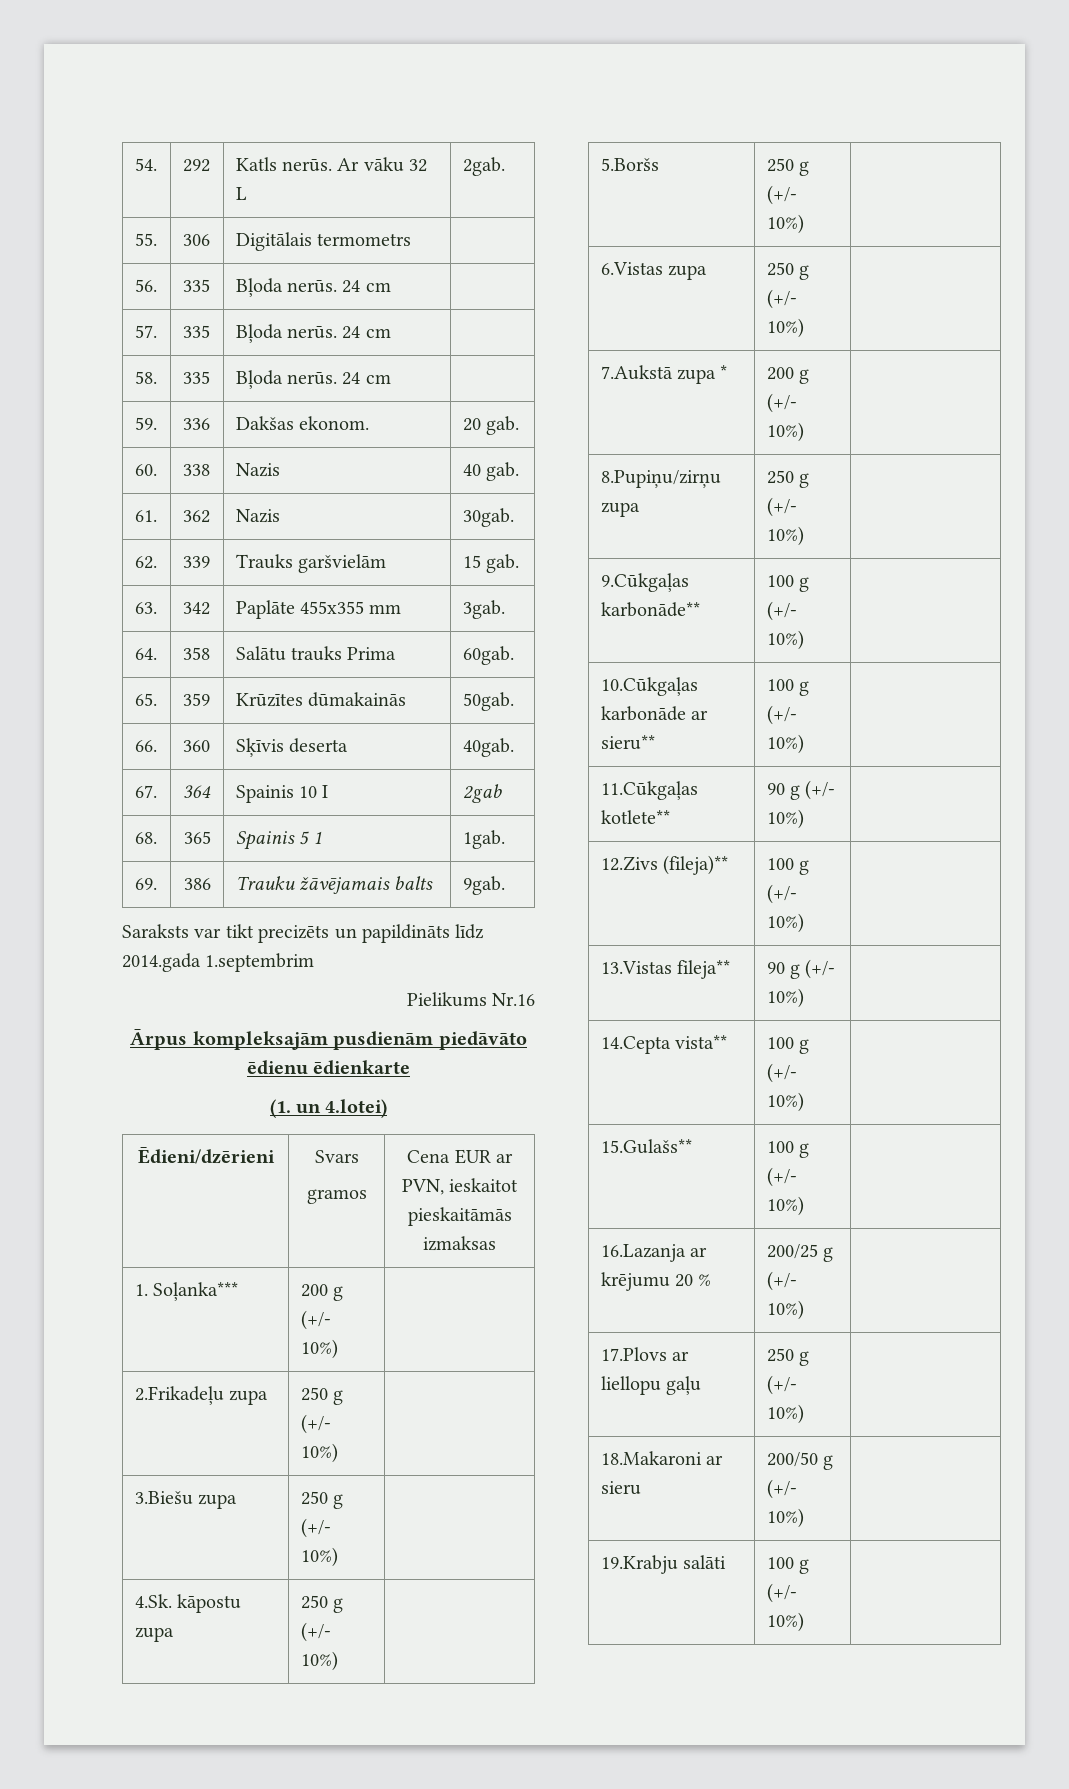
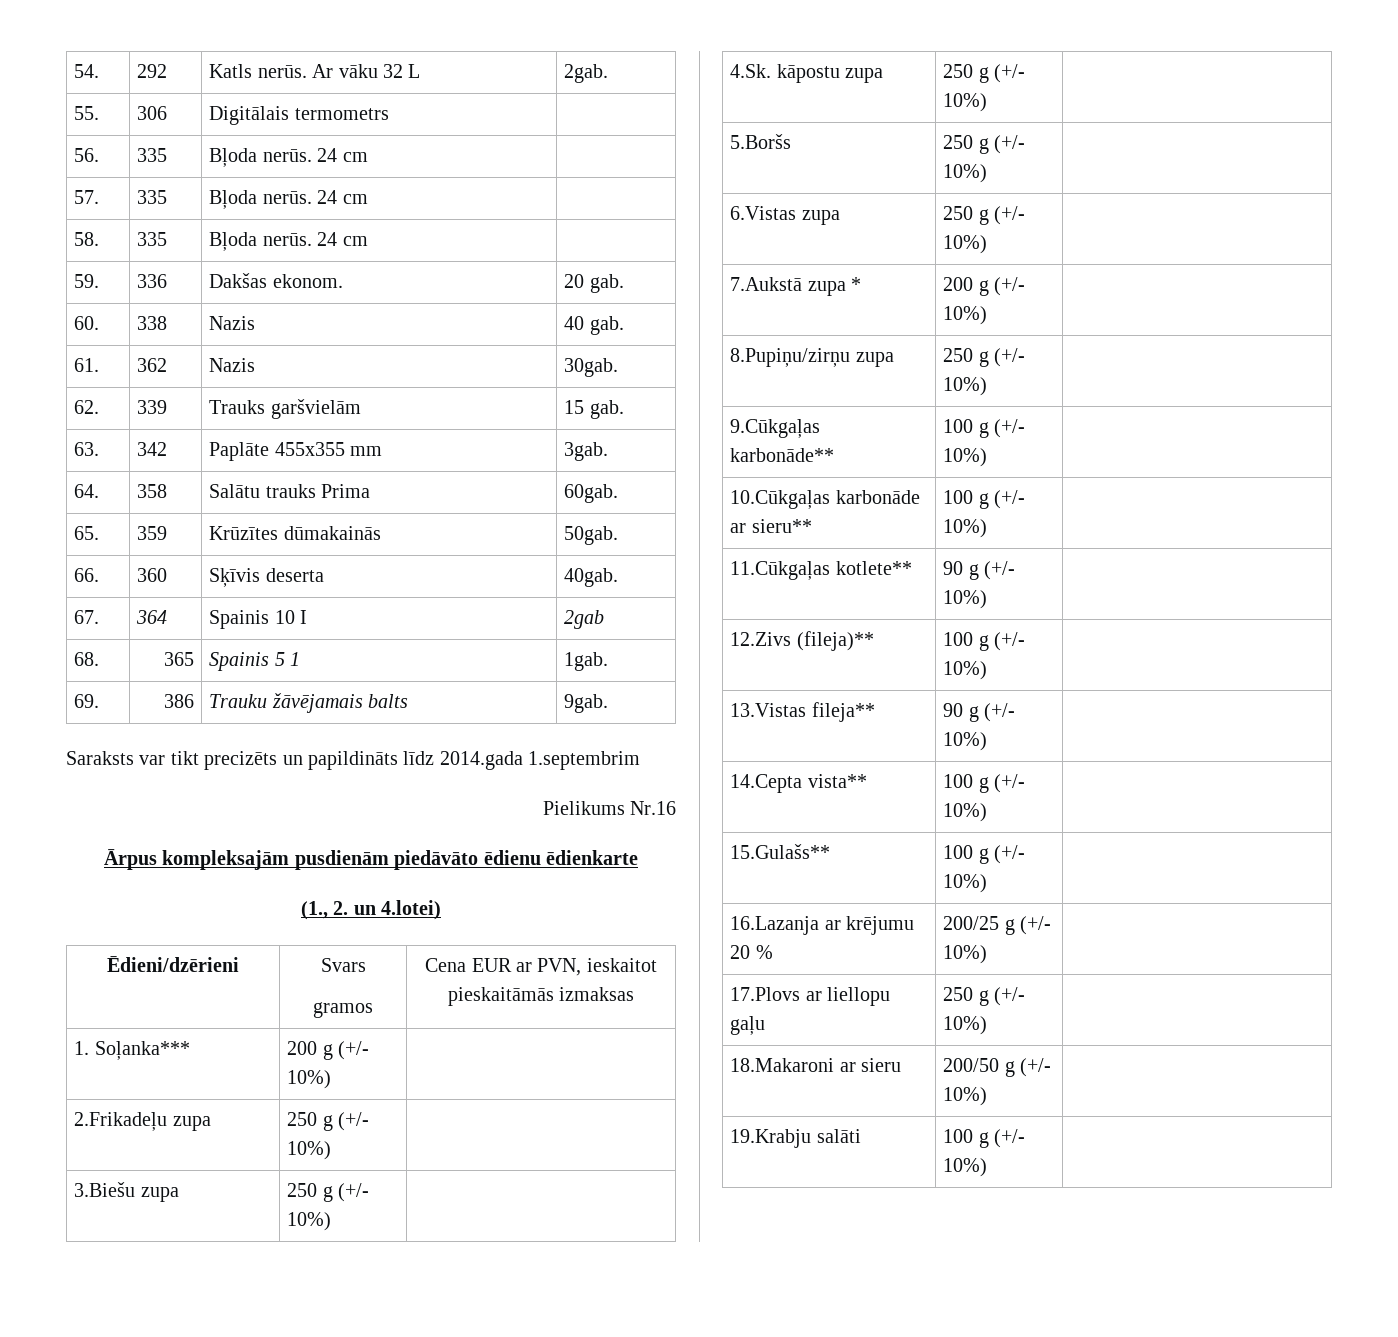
[269,1099,291,1118] (1. -> [300,901,349,920] (1., 2.

